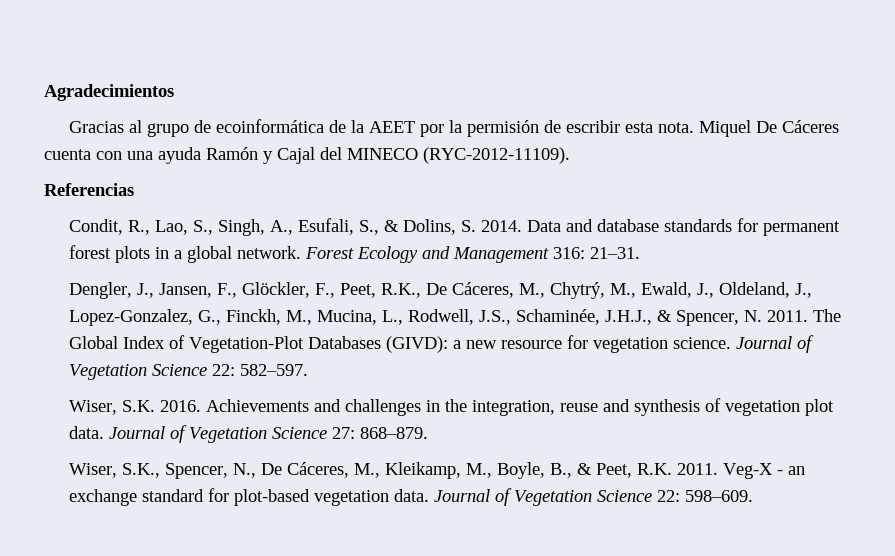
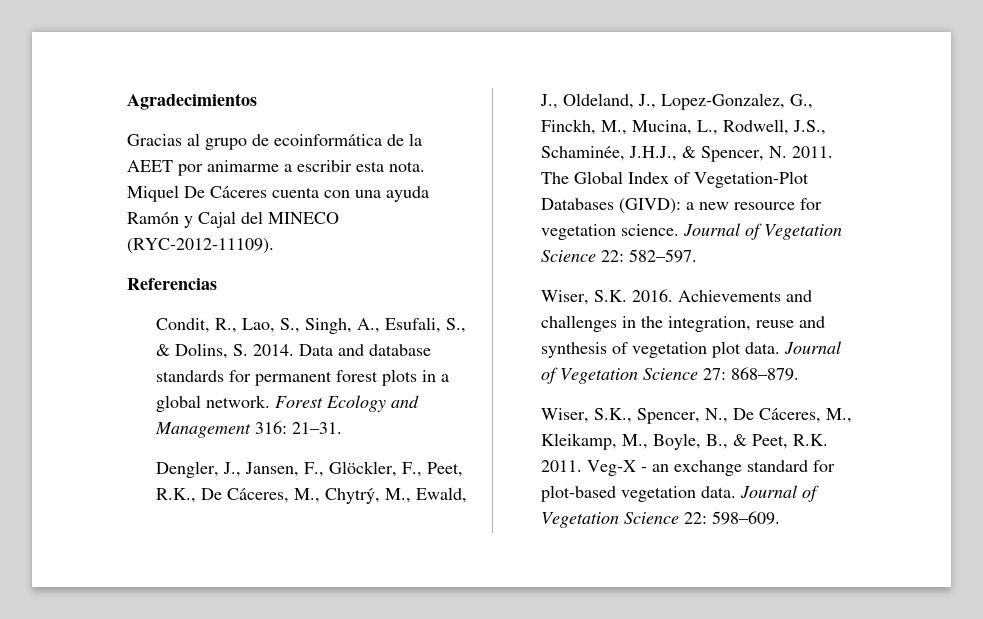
[448,120,561,137] la permisión de -> [207,160,292,172] animarme a

